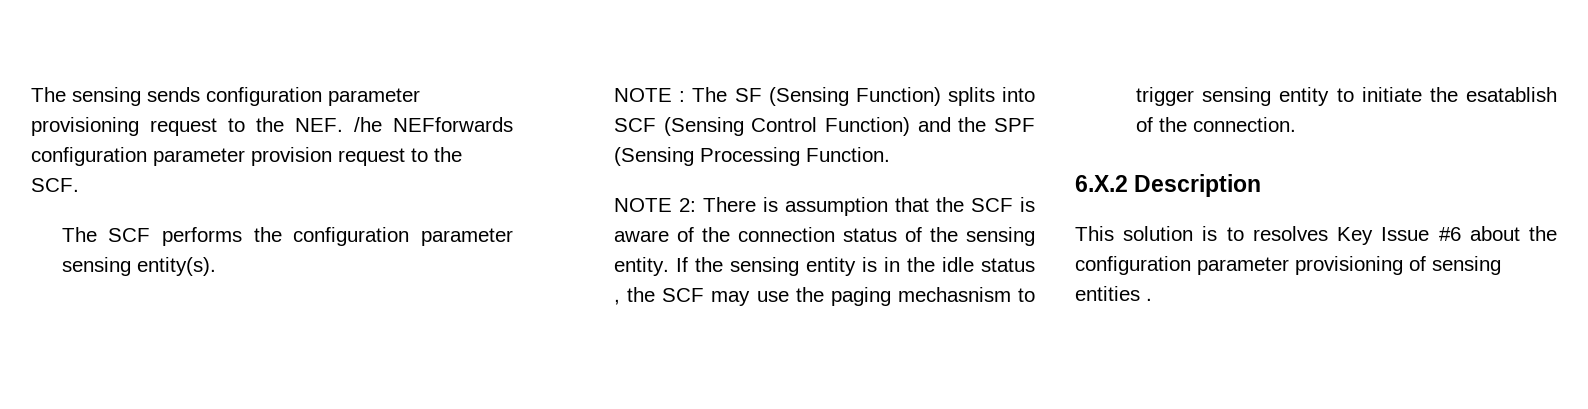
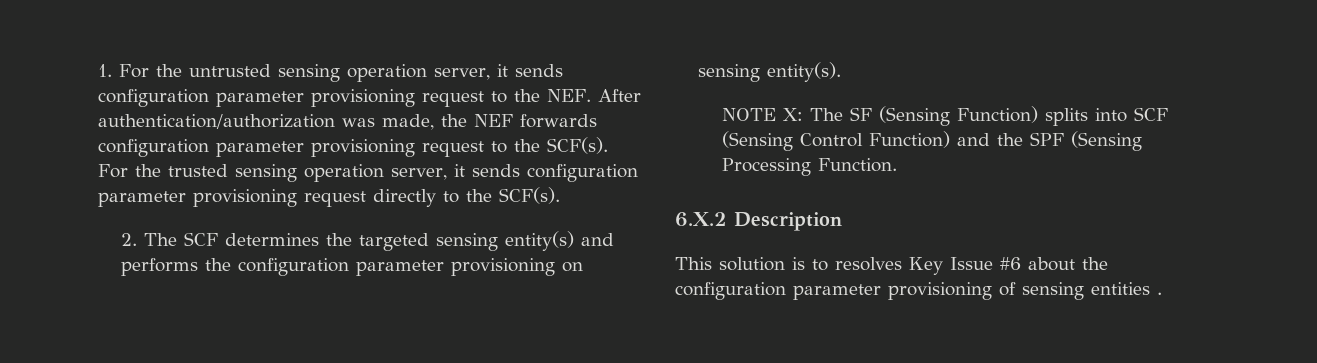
[31,87,141,106] The sensing -> [98,64,508,82] 1. For the untrusted sensing operation server, it
[354,117,513,132] [31,147,462,166] [31,178,79,192] [61,227,151,242] /he NEFforwards configuration parameter provision request to the SCF. // The SCF -> [597,89,641,102] [98,114,597,130] [98,137,608,157] [98,164,638,182] [98,187,560,207] [121,231,615,251] After authentication/authorization was made, the NEF forwards configuration parameter provisioning request to the SCF(s). For the trusted sensing operation server, it sends configuration parameter provisioning request directly to the SCF(s). // 2. The SCF determines the targeted sensing entity(s) and
(513, 237) none -> [451,258,584,276] provisioning on
[679,91,686,102] : -> [782,108,803,121] X:
[614,197,1035,216] [614,227,1035,246] [614,257,1035,276] [614,287,1035,306] [1136,87,1557,106] [1136,117,1297,132] // NOTE 2: There is assumption that the SCF is aware of the connection status of the sensing entity. If the sensing entity is in the idle status , the SCF may use the paging mechasnism to trigger sensing entity to initiate the esatablish of the connection. -> (897, 165) none

